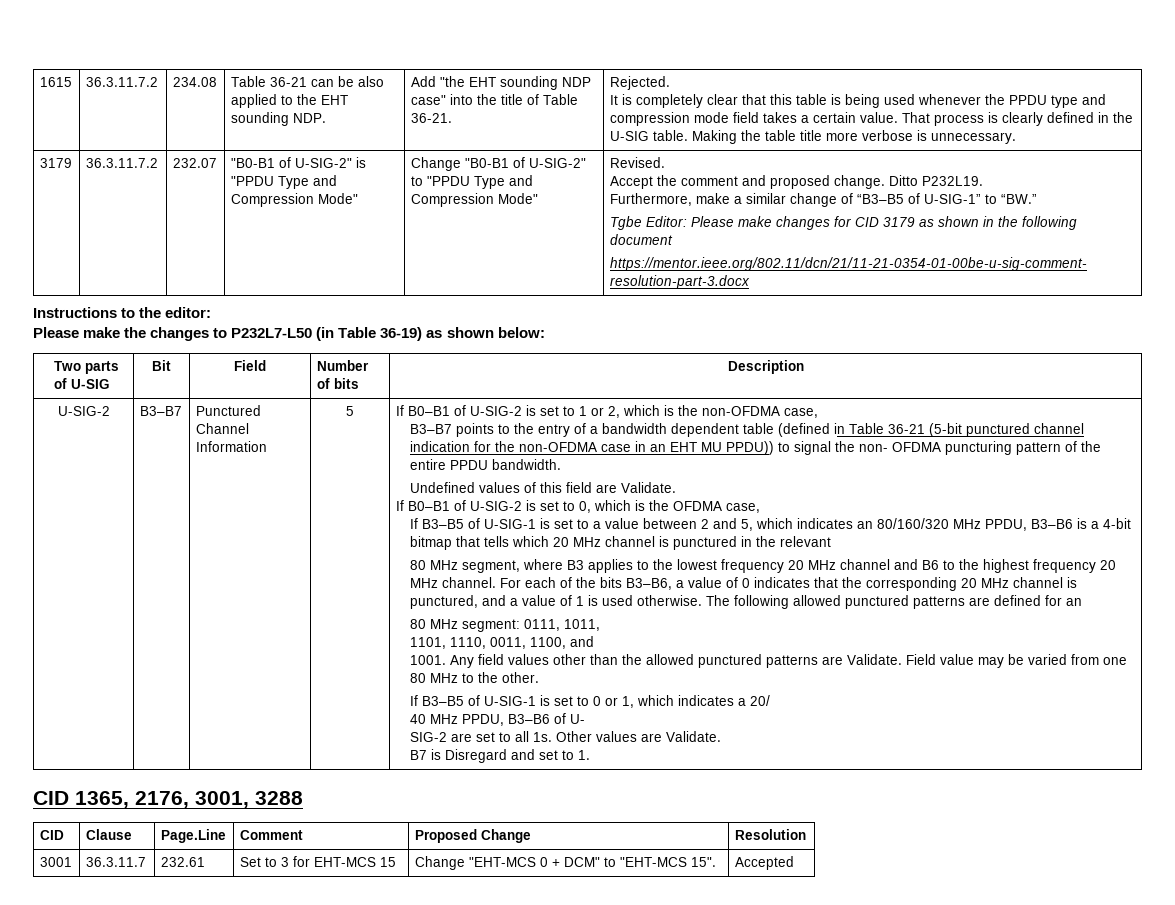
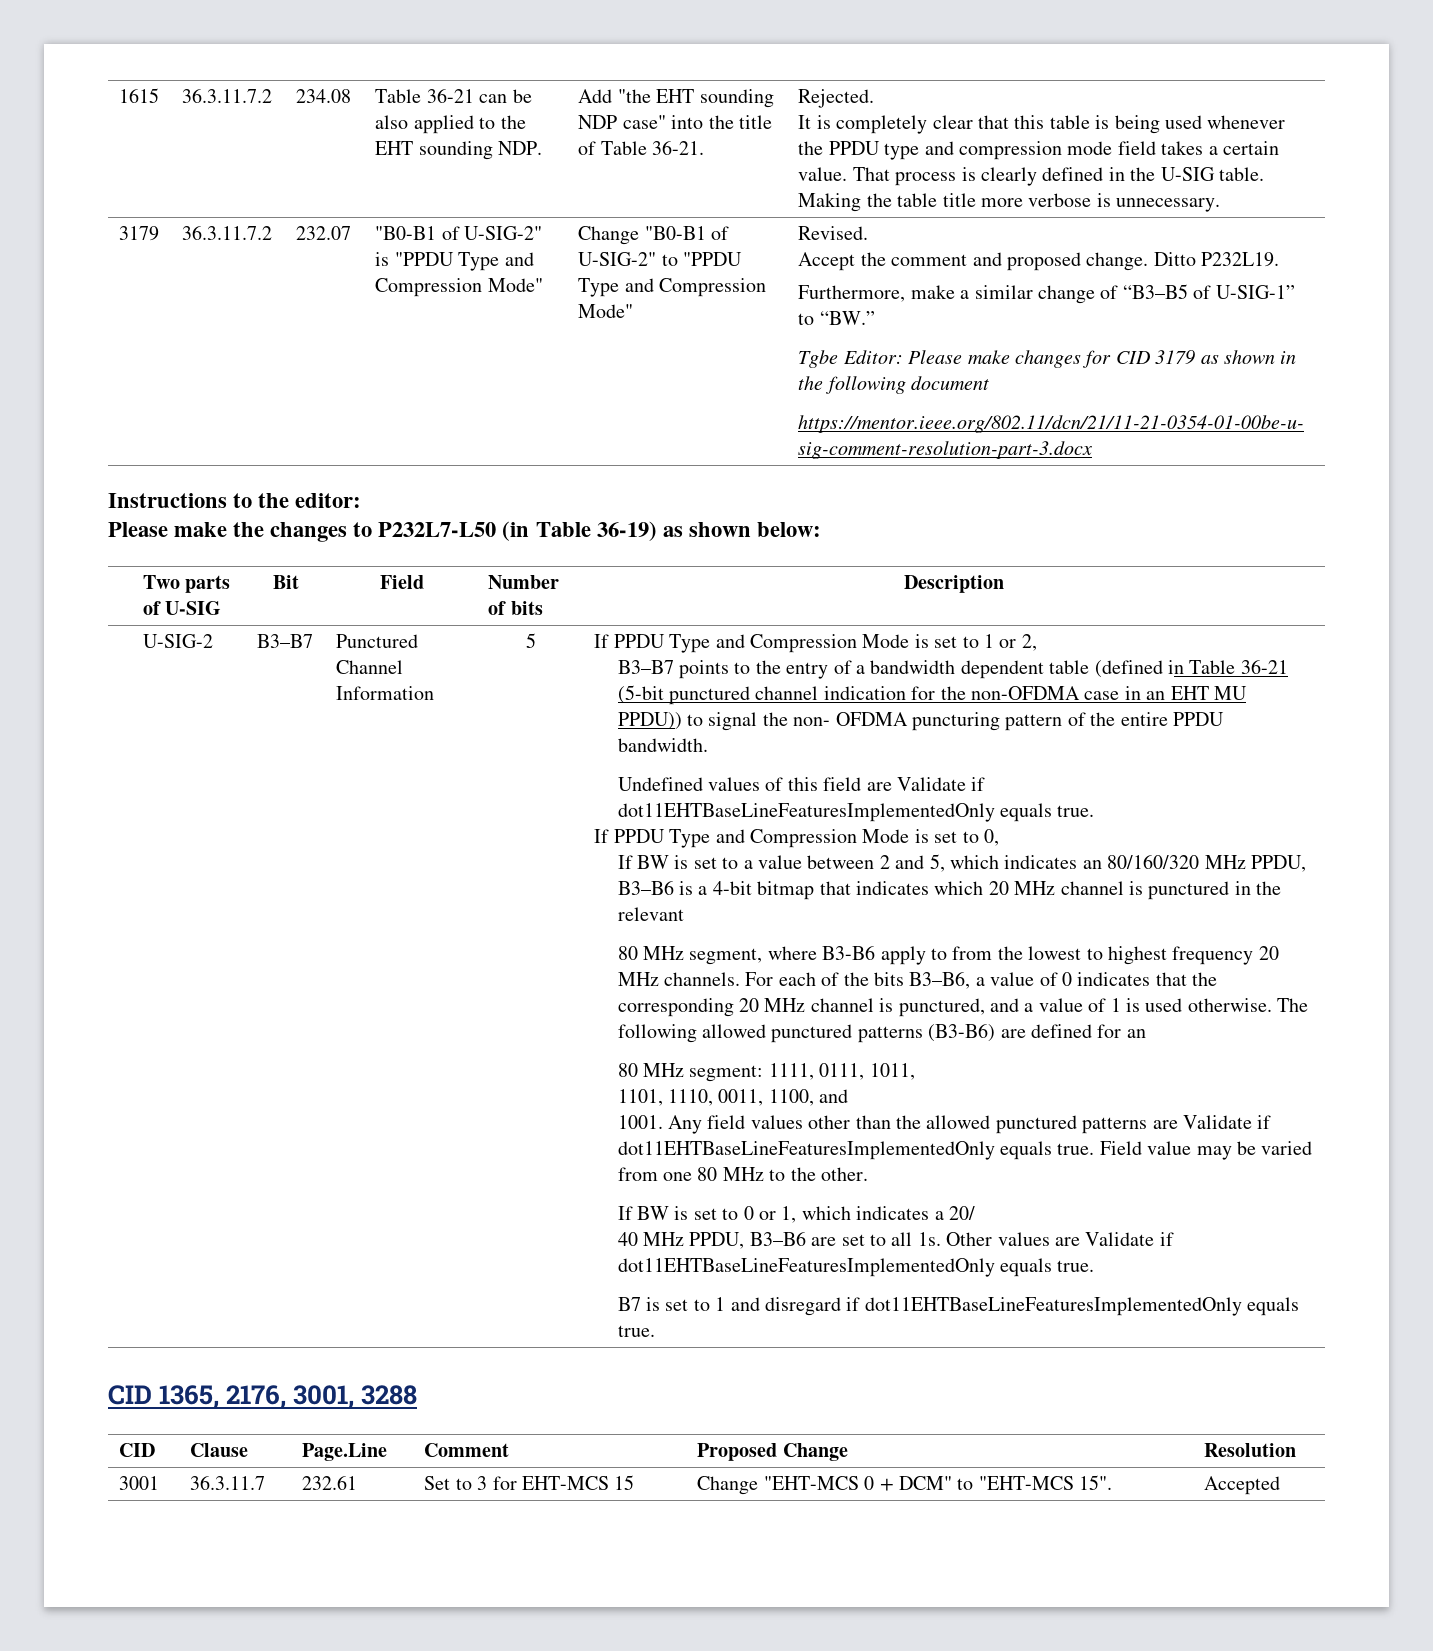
[407,405,522,416] B0–B1 of U-SIG-2 -> [613,634,910,653] PPDU Type and Compression Mode
[622,405,818,418] which is the non-OFDMA case, -> (1037, 642) none
[620,482,676,493] [395,500,760,513] [409,518,536,529] Validate. // If B0–B1 of U-SIG-2 is set to 0, which is the OFDMA case, // If B3–B5 of U-SIG-1 -> [896,777,986,791] [617,803,1095,822] [594,829,999,848] [617,855,669,869] Validate if dot11EHTBaseLineFeaturesImplementedOnly equals true. // If PPDU Type and Compression Mode is set to 0, // If BW
[483,536,509,547] tells -> [855,881,929,895] indicates
[566,559,979,573] B3 applies to the lowest frequency 20 MHz channel and B6 to the -> [822,945,1103,965] B3-B6 apply to from the lowest to
[441,577,496,588] channel. -> [663,972,740,986] channels.
(965, 602) none -> [928,1023,996,1042] (B3-B6)
(520, 625) none -> [768,1063,814,1080] 1111,
[846,654,902,665] Validate. -> [1182,1115,1272,1129] [617,1141,1095,1160] Validate if dot11EHTBaseLineFeaturesImplementedOnly equals true.
[421,695,536,706] B3–B5 of U-SIG-1 -> [636,1206,669,1220] BW
[553,713,585,724] [409,732,447,742] of U- // SIG-2 -> (806, 1238) none
[665,731,721,742] [409,749,590,763] Validate. // B7 is Disregard and set to 1. -> [1085,1232,1174,1246] [617,1258,1095,1277] [617,1297,1300,1316] [617,1325,655,1337] Validate if dot11EHTBaseLineFeaturesImplementedOnly equals true. // B7 is set to 1 and disregard if dot11EHTBaseLineFeaturesImplementedOnly equals true.

